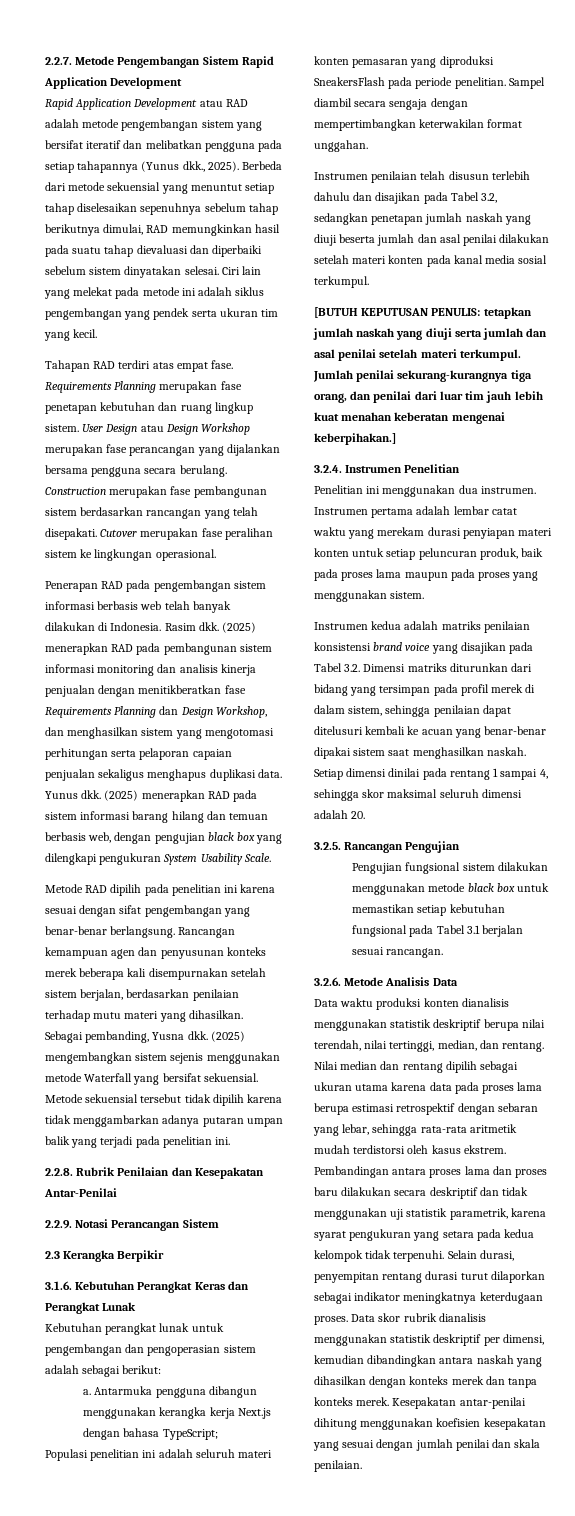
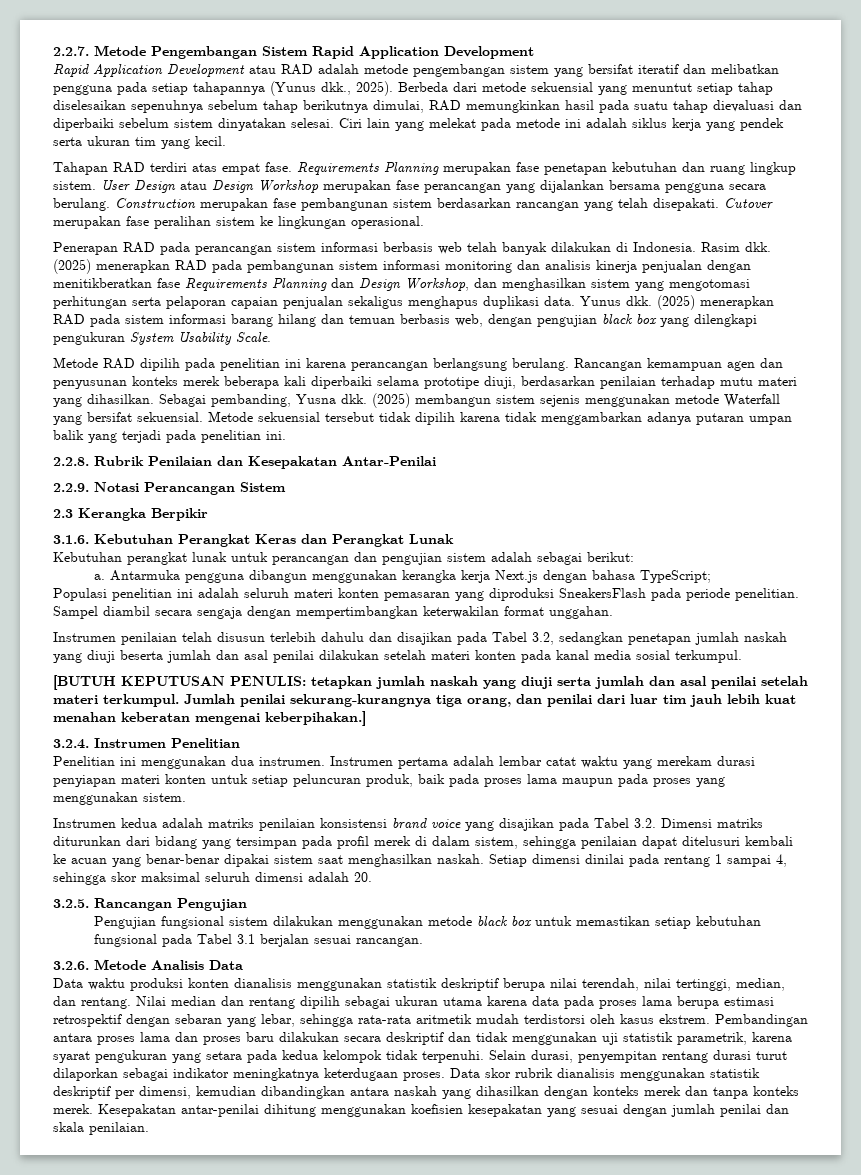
[45,308,122,320] pengembangan -> [672,118,701,131] kerja
[153,580,231,592] pengembangan -> [195,245,272,255] perancangan
[45,905,250,917] [45,926,176,938] sesuai dengan sifat pengembangan yang benar-benar berlangsung. -> [351,358,569,371] perancangan berlangsung berulang.
[148,968,266,980] [45,989,124,1001] disempurnakan setelah sistem berjalan, -> [311,376,516,389] diperbaiki selama prototipe diuji,
[45,1052,132,1064] mengembangkan -> [415,394,491,407] membangun
[45,1344,221,1356] pengembangan dan pengoperasian -> [272,552,442,565] perancangan dan pengujian

